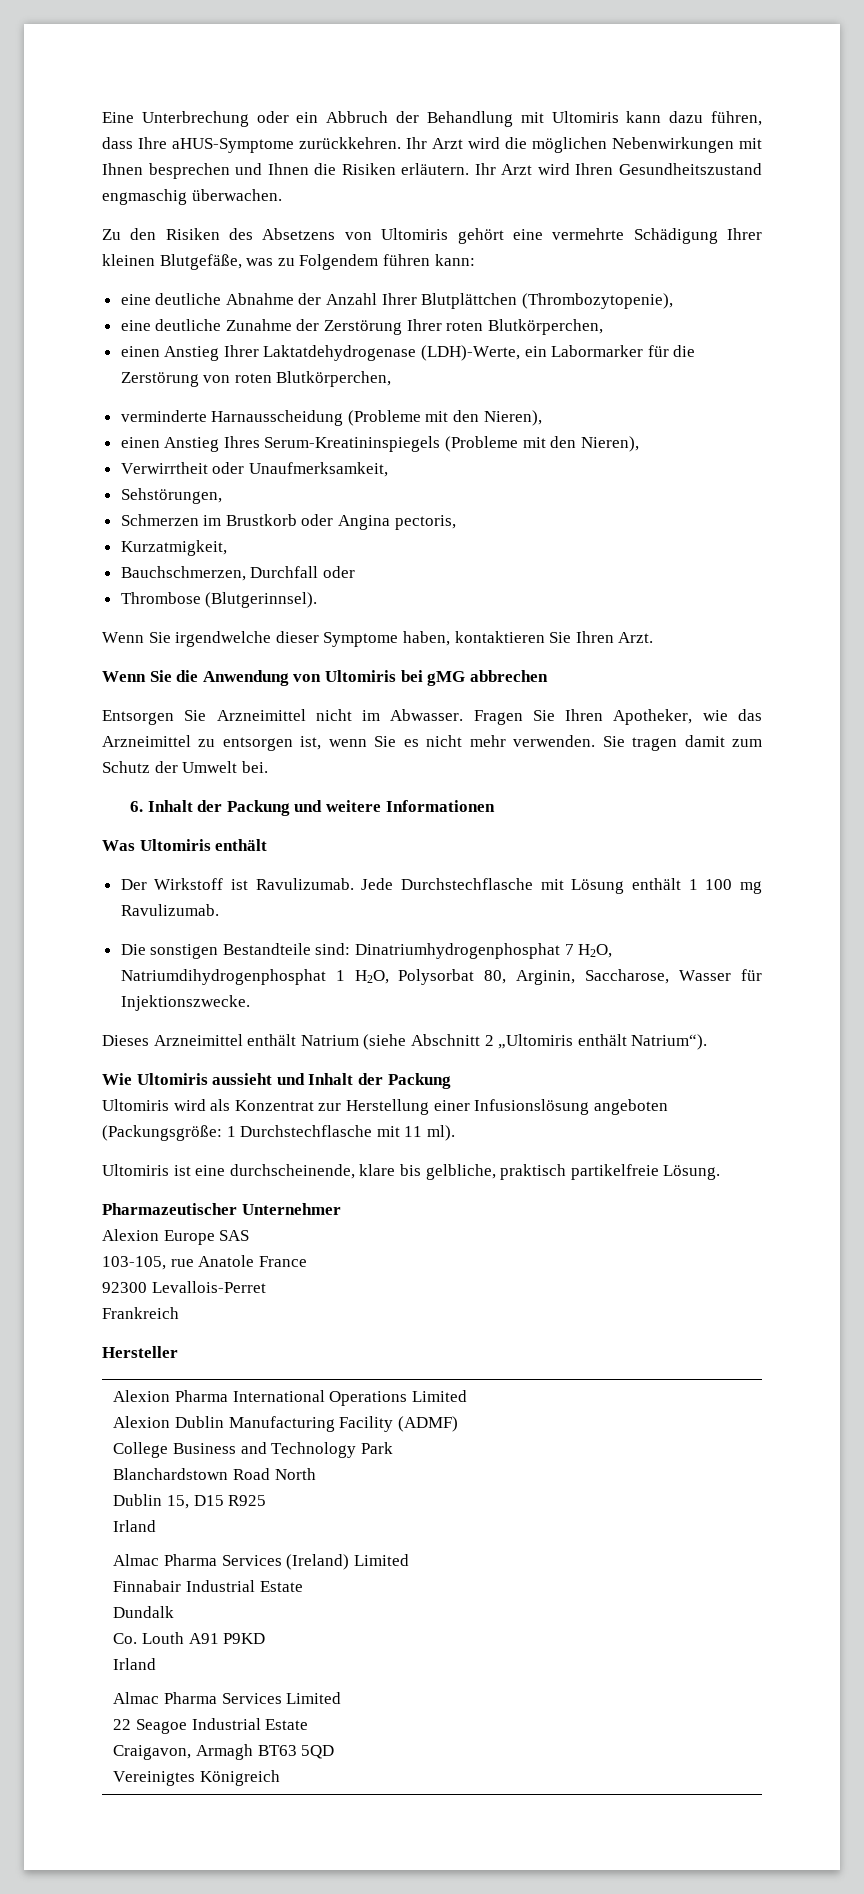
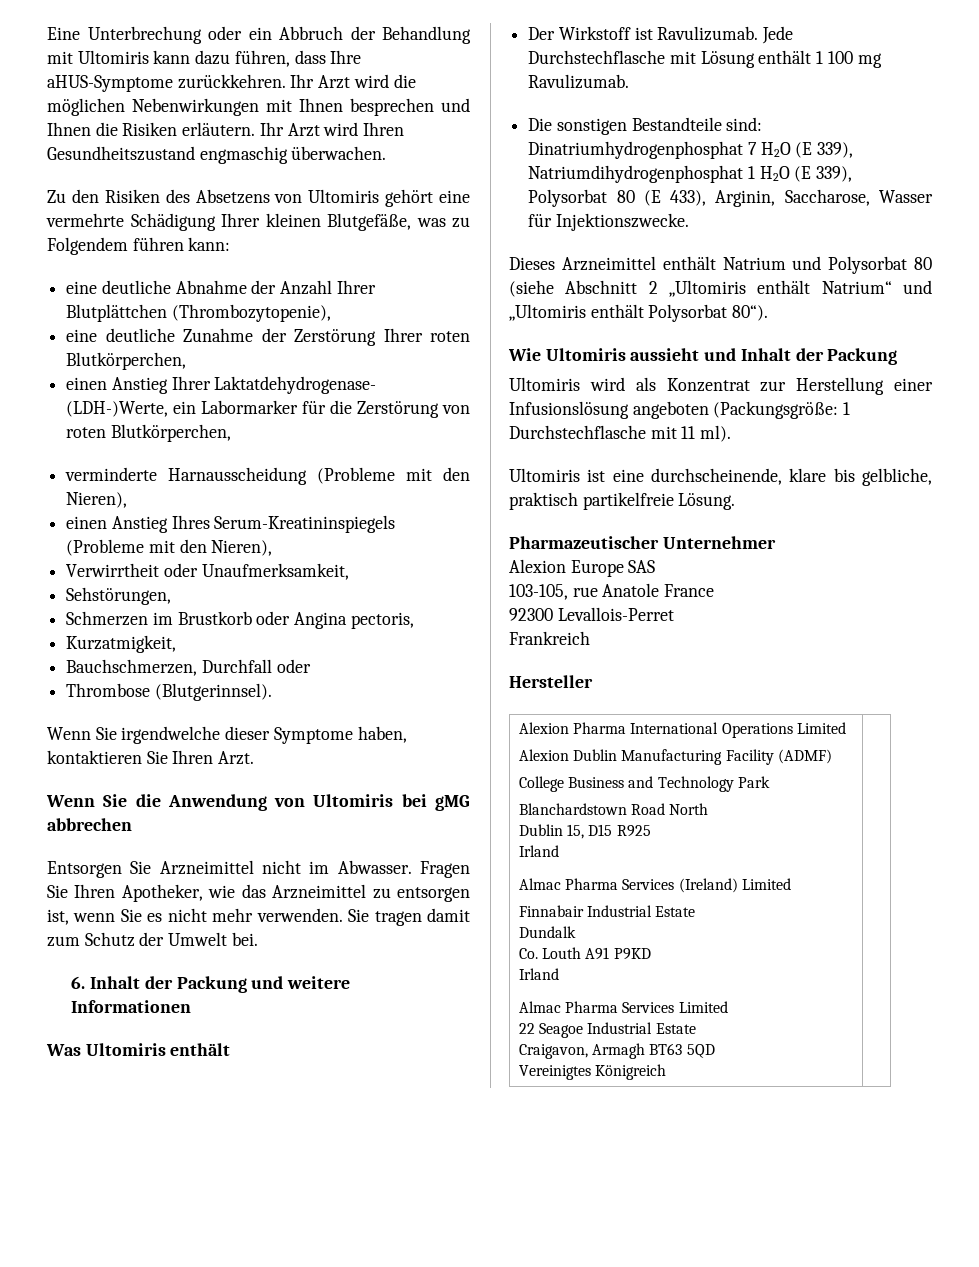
[263,345,521,361] Laktatdehydrogenase (LDH)-Werte, -> [214,376,377,394] [66,401,169,417] Laktatdehydrogenase- (LDH-)Werte,
[578,944,613,958] [120,969,507,985] H2O, Natriumdihydrogenphosphat 1 H2O, Polysorbat 80, -> [760,142,854,158] [528,165,853,183] [528,189,707,207] H2O (E 339), Natriumdihydrogenphosphat 1 H2O (E 339), Polysorbat 80 (E 433),
(359, 1040) none -> [792,256,932,274] und Polysorbat 80
[631,1034,708,1050] Natrium“). -> [821,280,932,294] [509,304,769,322] Natrium“ und „Ultomiris enthält Polysorbat 80“).

